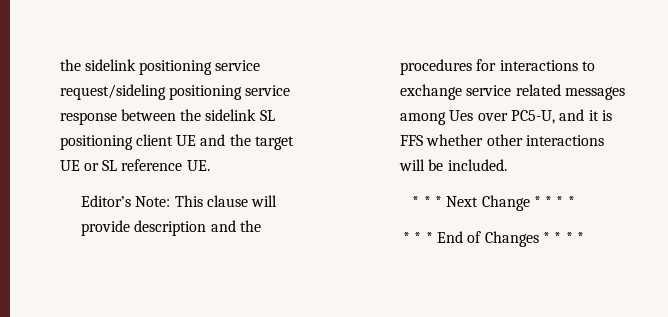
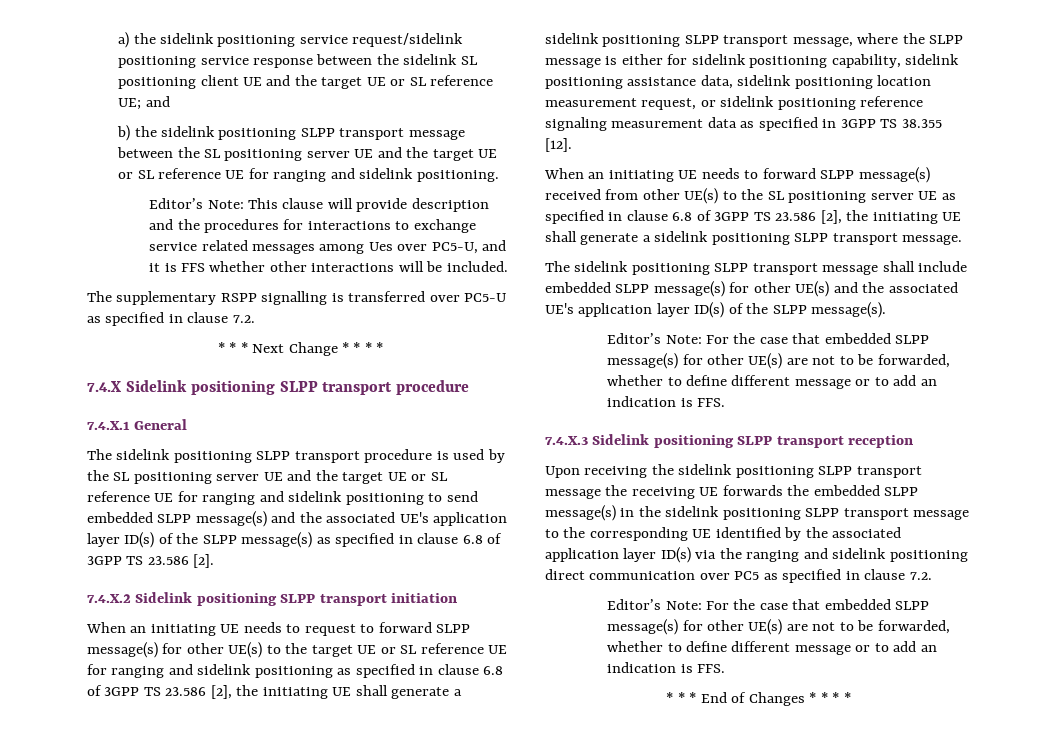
(59, 65) none -> [118,32,130,48] a)
[59,84,166,100] request/sideling -> [352,33,464,47] request/sidelink
[186,160,210,171] UE. -> [118,96,170,110] [117,125,465,141] [117,147,498,161] [118,168,499,182] UE; and // b) the sidelink positioning SLPP transport message between the SL positioning server UE and the target UE or SL reference UE for ranging and sidelink positioning.
(507, 165) none -> [87,291,507,305] [87,312,255,326] // The supplementary RSPP signalling is transferred over PC5-U as specified in clause 7.2.
(575, 201) none -> [87,380,470,395] [87,419,188,430] [87,449,505,463] [87,470,448,484] [87,491,478,505] [87,511,508,527] [87,532,503,548] [87,554,215,568] [87,592,458,606] [86,622,471,636] [87,642,508,658] [87,664,504,678] [87,685,462,699] [545,33,964,47] [545,54,960,68] [545,75,932,89] [545,96,924,110] [545,117,942,131] [545,138,572,152] [544,167,930,183] [545,188,956,204] [545,210,962,224] [545,231,963,245] [545,261,968,275] [545,281,958,297] [545,302,887,318] [607,333,930,344] [607,353,950,369] [607,375,937,389] [607,396,726,407] [545,434,914,448] [545,464,922,478] [545,485,919,499] [545,505,970,521] [545,527,902,541] [545,547,968,563] [545,569,932,583] [607,599,930,610] [607,619,950,635] [607,641,937,655] [607,662,726,673] // 7.4.X Sidelink positioning SLPP transport procedure // 7.4.X.1 General // The sidelink positioning SLPP transport procedure is used by the SL positioning server UE and the target UE or SL reference UE for ranging and sidelink positioning to send embedded SLPP message(s) and the associated UE's application layer ID(s) of the SLPP message(s) as specified in clause 6.8 of 3GPP TS 23.586 [2]. // 7.4.X.2 Sidelink positioning SLPP transport initiation // When an initiating UE needs to request to forward SLPP message(s) for other UE(s) to the target UE or SL reference UE for ranging and sidelink positioning as specified in clause 6.8 of 3GPP TS 23.586 [2], the initiating UE shall generate a sidelink positioning SLPP transport message, where the SLPP message is either for sidelink positioning capability, sidelink positioning assistance data, sidelink positioning location measurement request, or sidelink positioning reference signaling measurement data as specified in 3GPP TS 38.355 [12]. // When an initiating UE needs to forward SLPP message(s) received from other UE(s) to the SL positioning server UE as specified in clause 6.8 of 3GPP TS 23.586 [2], the initiating UE shall generate a sidelink positioning SLPP transport message. // The sidelink positioning SLPP transport message shall include embedded SLPP message(s) for other UE(s) and the associated UE's application layer ID(s) of the SLPP message(s). // Editor’s Note: For the case that embedded SLPP message(s) for other UE(s) are not to be forwarded, whether to define different message or to add an indication is FFS. // 7.4.X.3 Sidelink positioning SLPP transport reception // Upon receiving the sidelink positioning SLPP transport message the receiving UE forwards the embedded SLPP message(s) in the sidelink positioning SLPP transport message to the corresponding UE identified by the associated application layer ID(s) via the ranging and sidelink positioning direct communication over PC5 as specified in clause 7.2. // Editor’s Note: For the case that embedded SLPP message(s) for other UE(s) are not to be forwarded, whether to define different message or to add an indication is FFS.

